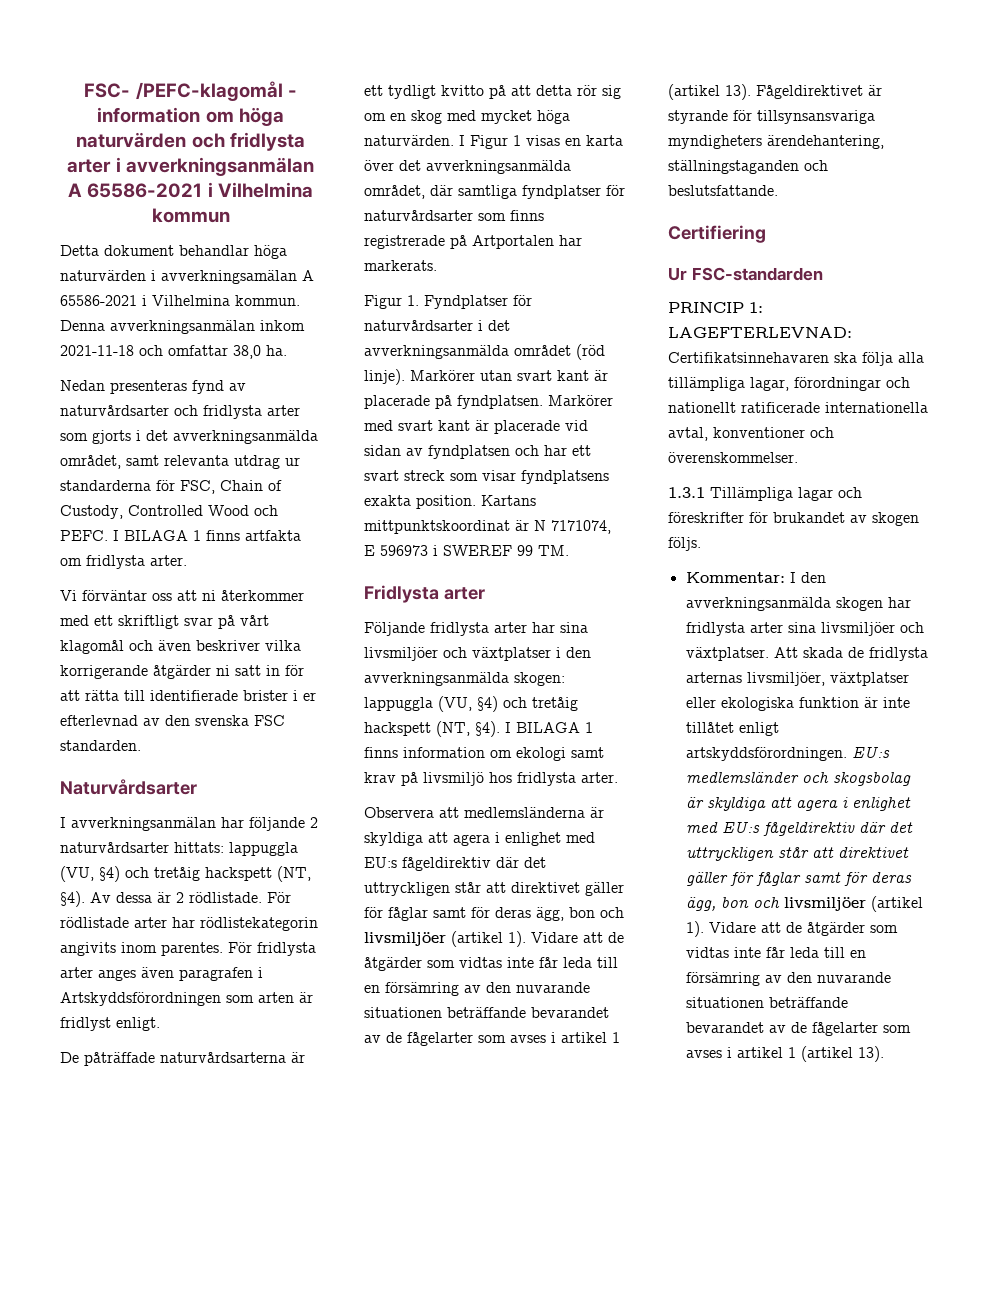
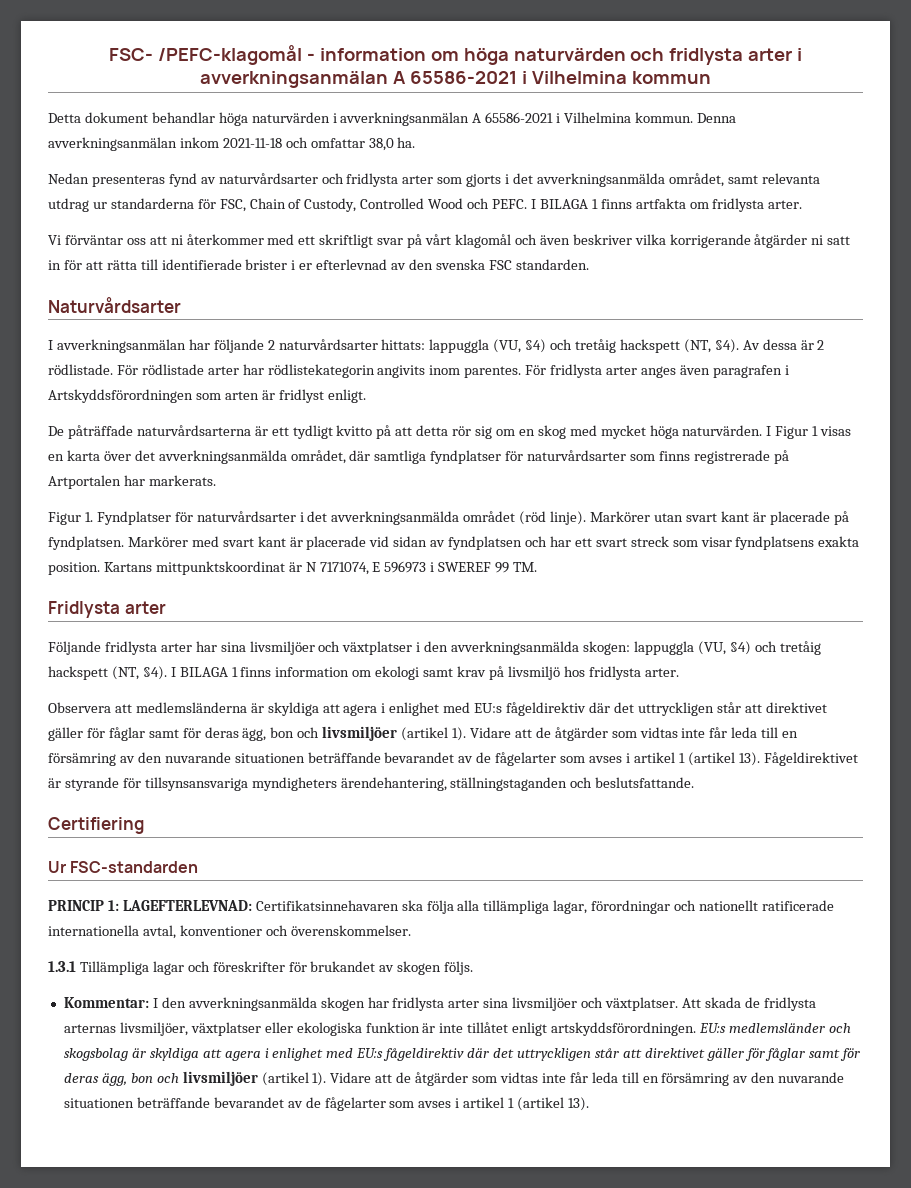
[161,270,297,284] avverkningsamälan -> [340,112,470,126] avverkningsanmälan

